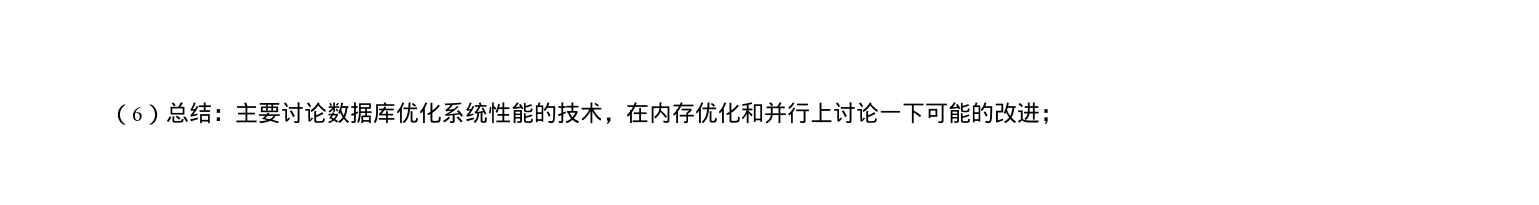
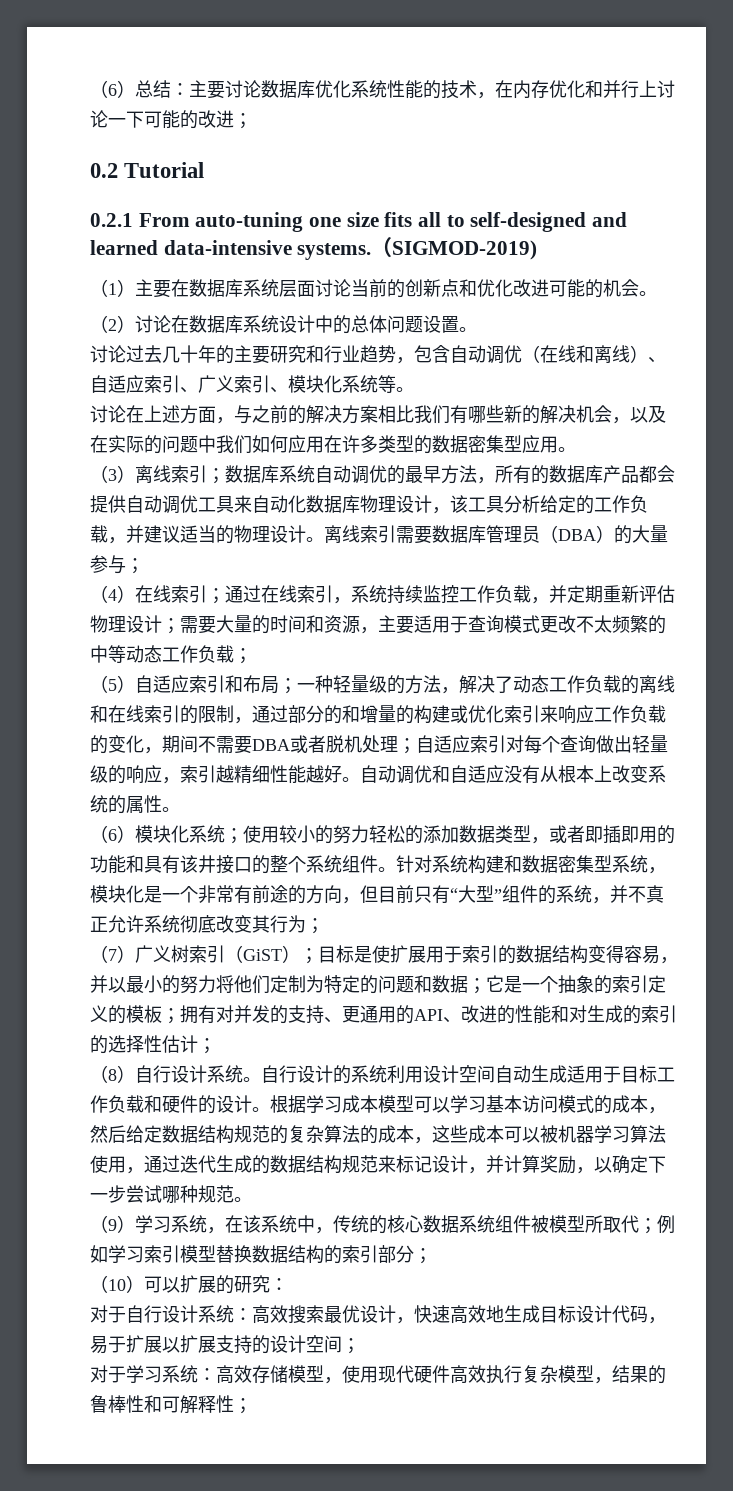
(1063, 116) none -> [90,162,205,178] [90,212,628,232] [90,237,538,260] [90,279,657,298] [90,315,477,334] [90,345,666,364] [90,375,414,393] [90,405,666,424] [90,435,576,454] [90,465,675,484] [90,495,648,514] [90,525,668,544] [90,555,144,574] [90,585,675,604] [90,615,666,634] [90,645,252,664] [90,675,675,694] [90,705,666,724] [90,735,668,754] [90,765,666,784] [90,795,180,814] [90,825,675,844] [90,855,666,874] [90,885,664,904] [90,915,324,934] [90,945,678,964] [90,975,666,994] [90,1005,677,1024] [90,1035,216,1054] [90,1065,675,1084] [90,1095,666,1114] [90,1125,666,1144] [90,1155,666,1174] [90,1185,252,1204] [90,1215,675,1234] [90,1245,432,1264] [90,1275,288,1294] [90,1305,666,1324] [90,1335,360,1354] [90,1365,666,1384] [90,1395,252,1414] // 0.2 Tutorial // 0.2.1 From auto-tuning one size fits all to self-designed and learned data-intensive systems.（SIGMOD-2019) // （1）主要在数据库系统层面讨论当前的创新点和优化改进可能的机会。 // （2）讨论在数据库系统设计中的总体问题设置。 // 讨论过去几十年的主要研究和行业趋势，包含自动调优（在线和离线）、自适应索引、广义索引、模块化系统等。 // 讨论在上述方面，与之前的解决方案相比我们有哪些新的解决机会，以及在实际的问题中我们如何应用在许多类型的数据密集型应用。 // （3）离线索引；数据库系统自动调优的最早方法，所有的数据库产品都会提供自动调优工具来自动化数据库物理设计，该工具分析给定的工作负载，并建议适当的物理设计。离线索引需要数据库管理员（DBA）的大量参与； // （4）在线索引；通过在线索引，系统持续监控工作负载，并定期重新评估物理设计；需要大量的时间和资源，主要适用于查询模式更改不太频繁的中等动态工作负载； // （5）自适应索引和布局；一种轻量级的方法，解决了动态工作负载的离线和在线索引的限制，通过部分的和增量的构建或优化索引来响应工作负载的变化，期间不需要DBA或者脱机处理；自适应索引对每个查询做出轻量级的响应，索引越精细性能越好。自动调优和自适应没有从根本上改变系统的属性。 // （6）模块化系统；使用较小的努力轻松的添加数据类型，或者即插即用的功能和具有该井接口的整个系统组件。针对系统构建和数据密集型系统，模块化是一个非常有前途的方向，但目前只有“大型”组件的系统，并不真正允许系统彻底改变其行为； // （7）广义树索引（GiST）；目标是使扩展用于索引的数据结构变得容易，并以最小的努力将他们定制为特定的问题和数据；它是一个抽象的索引定义的模板；拥有对并发的支持、更通用的API、改进的性能和对生成的索引的选择性估计； // （8）自行设计系统。自行设计的系统利用设计空间自动生成适用于目标工作负载和硬件的设计。根据学习成本模型可以学习基本访问模式的成本，然后给定数据结构规范的复杂算法的成本，这些成本可以被机器学习算法使用，通过迭代生成的数据结构规范来标记设计，并计算奖励，以确定下一步尝试哪种规范。 // （9）学习系统，在该系统中，传统的核心数据系统组件被模型所取代；例如学习索引模型替换数据结构的索引部分； // （10）可以扩展的研究： // 对于自行设计系统：高效搜索最优设计，快速高效地生成目标设计代码，易于扩展以扩展支持的设计空间； // 对于学习系统：高效存储模型，使用现代硬件高效执行复杂模型，结果的鲁棒性和可解释性；

